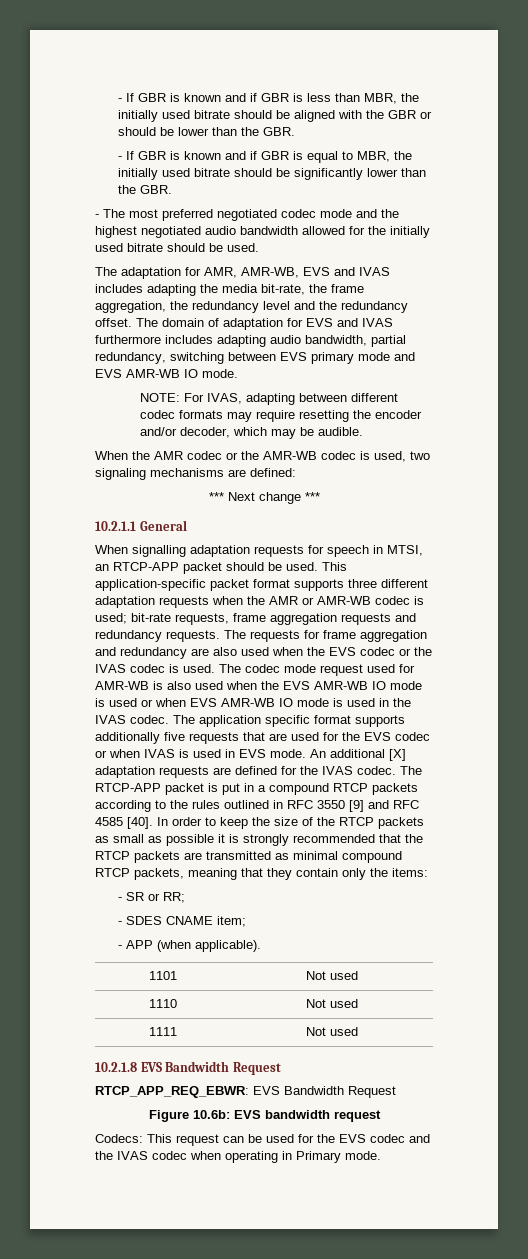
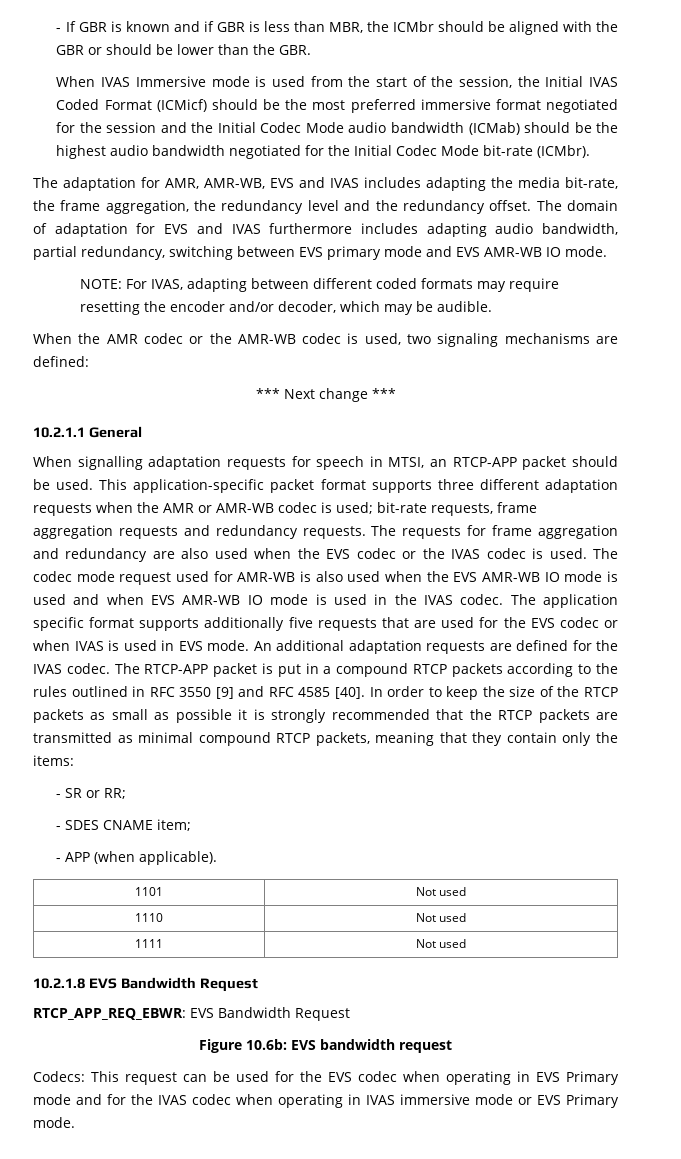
[117,110,230,122] initially used bitrate -> [392,21,434,32] ICMbr
[117,151,412,163] [117,168,426,180] [117,185,172,194] [95,209,399,221] [95,226,430,238] [95,243,259,252] - If GBR is known and if GBR is equal to MBR, the initially used bitrate should be significantly lower than the GBR. // - The most preferred negotiated codec mode and the highest negotiated audio bandwidth allowed for the initially used bitrate should be used. -> [56,76,618,88] [56,99,619,113] [56,122,618,135] [56,145,591,159] When IVAS Immersive mode is used from the start of the session, the Initial IVAS Coded Format (ICMicf) should be the most preferred immersive format negotiated for the session and the Initial Codec Mode audio bandwidth (ICMab) should be the highest audio bandwidth negotiated for the Initial Codec Mode bit-rate (ICMbr).
[140,410,176,419] codec -> [375,278,417,289] coded
[141,699,153,707] or -> [73,594,100,605] and
[389,749,406,761] [X] -> (344, 645) none
[409,1134,430,1143] and -> [403,1071,619,1085] [33,1094,126,1105] when operating in EVS Primary mode and for
(292, 1155) none -> [366,1094,561,1105] IVAS immersive mode or EVS

